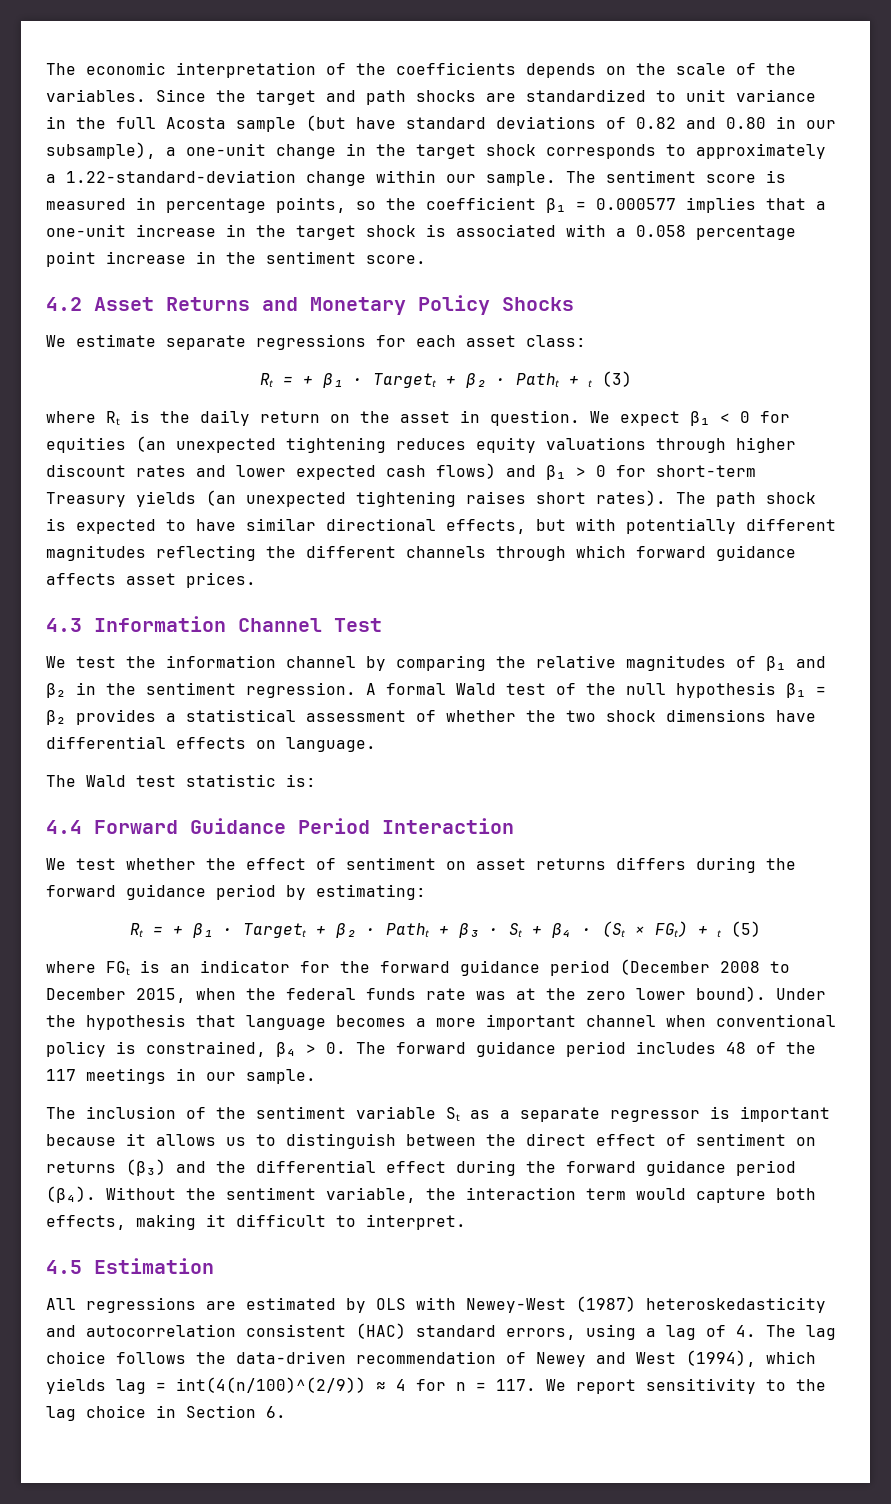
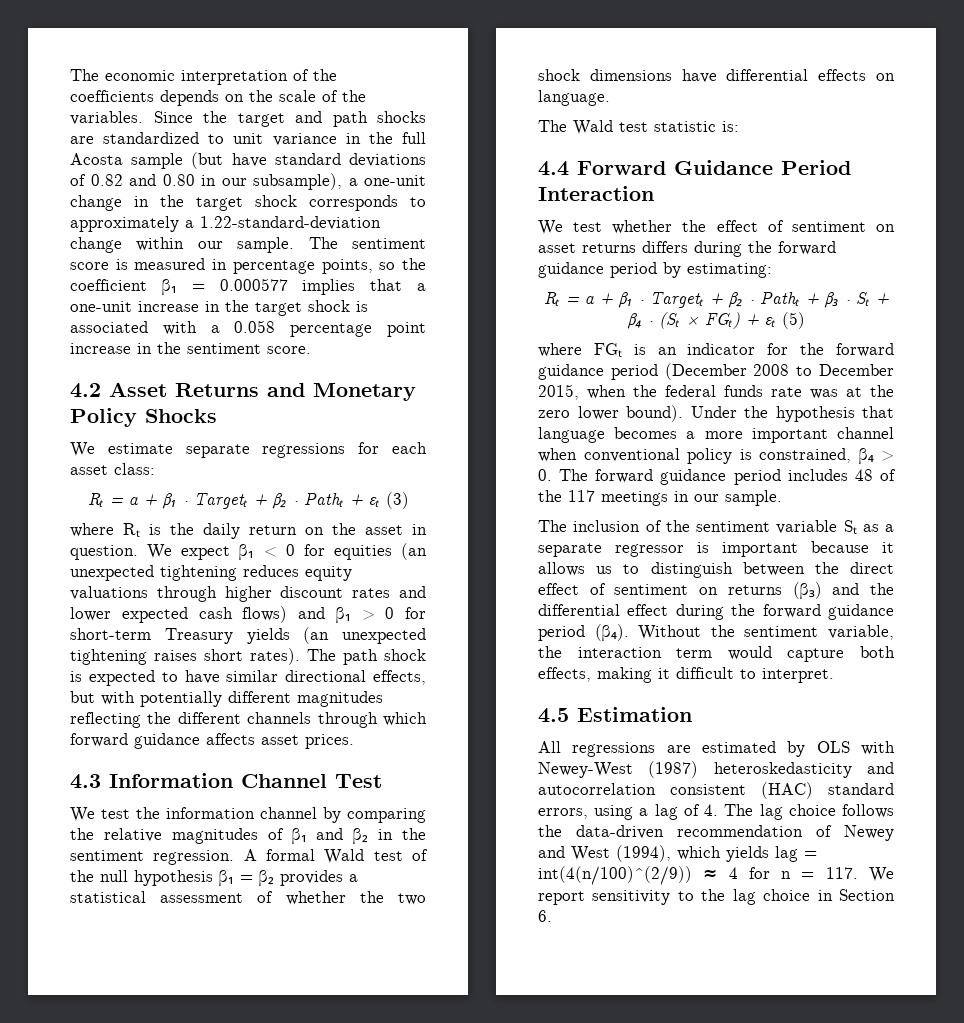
[302,373,592,388] + β₁ · Targetₜ + β₂ · Pathₜ + ₜ -> [128,493,380,509] α + β₁ · Targetₜ + β₂ · Pathₜ + εₜ
(163, 930) none -> [584,296,595,304] α
[717,930,721,937] ₜ -> [764,317,776,327] εₜ

